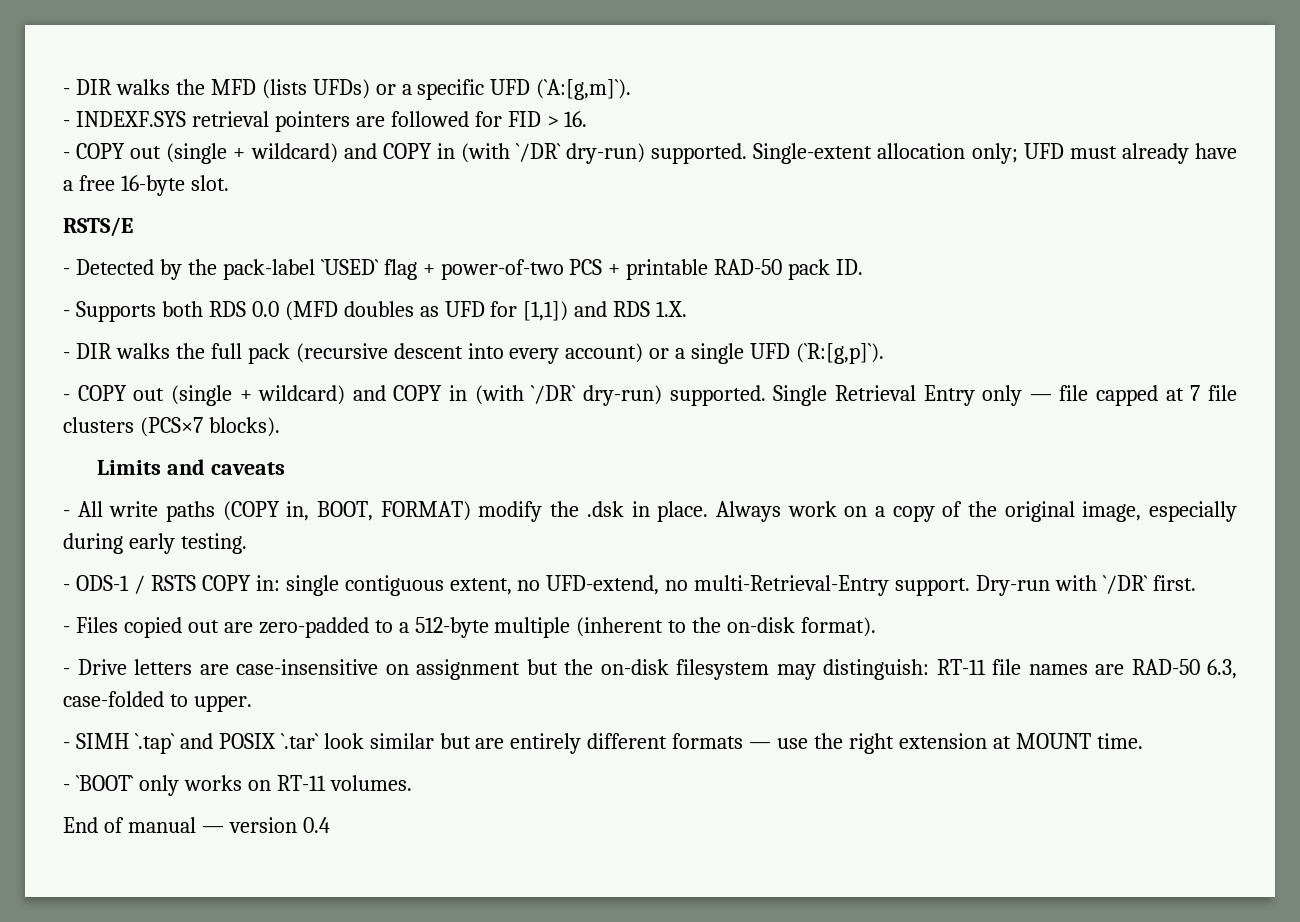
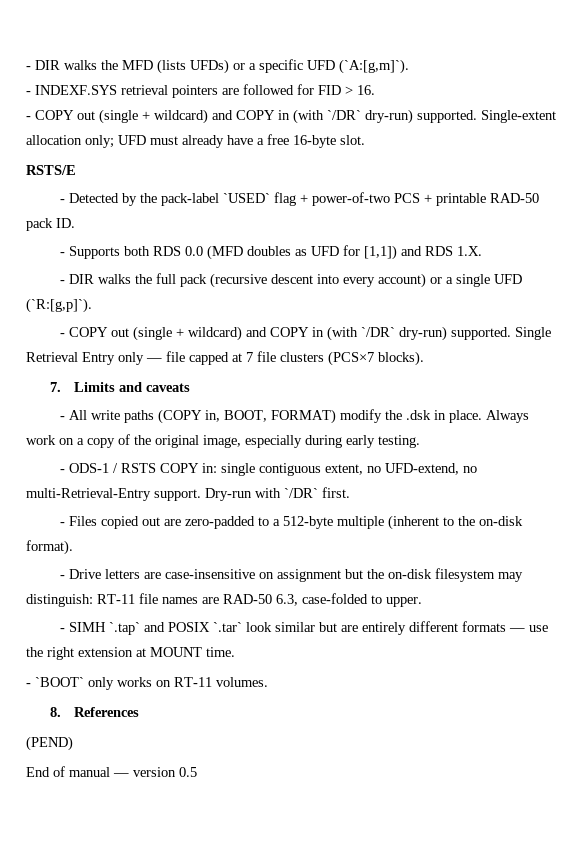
(280, 427) none -> [50,382,62,392] 7.
(412, 783) none -> [50,707,140,717] [26,736,73,751] // 8. References // (PEND)
[302,817,330,833] 0.4 -> [179,767,197,777] 0.5

